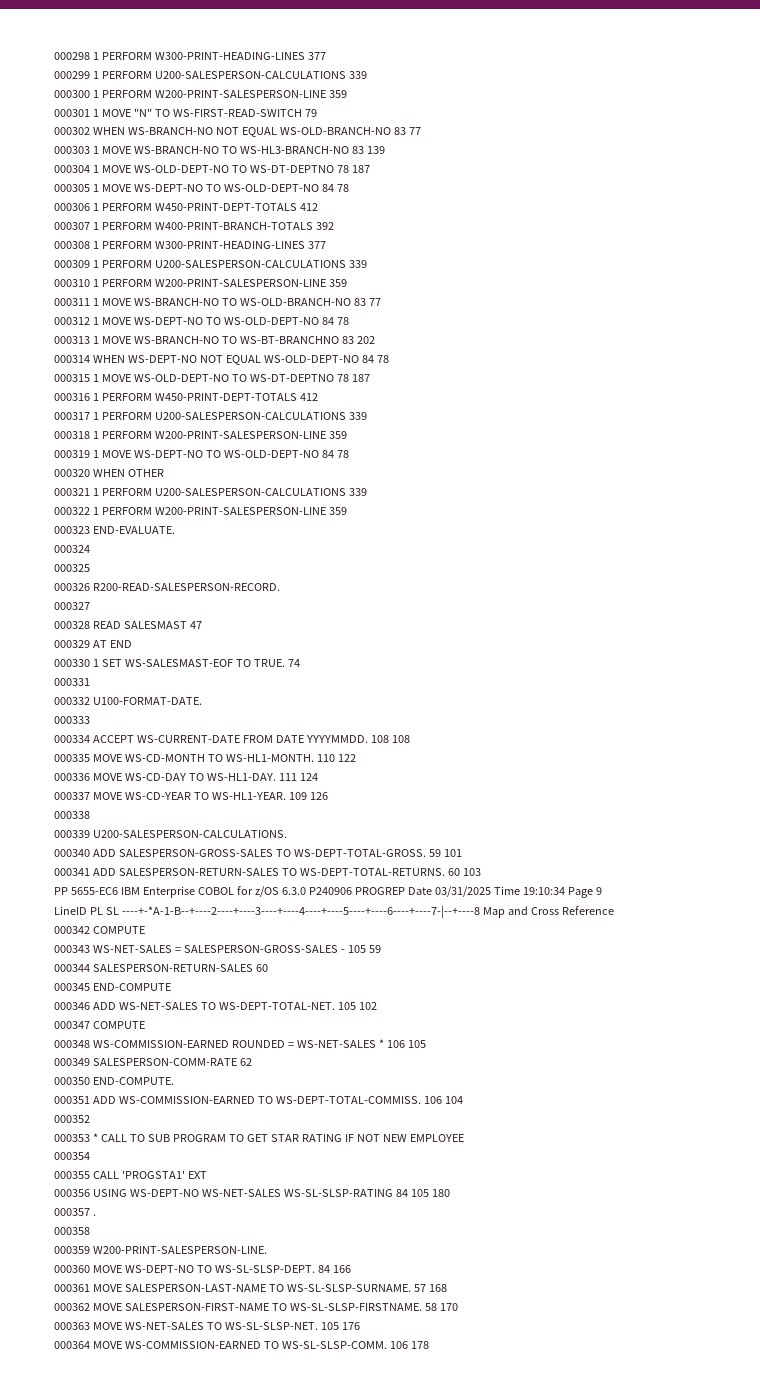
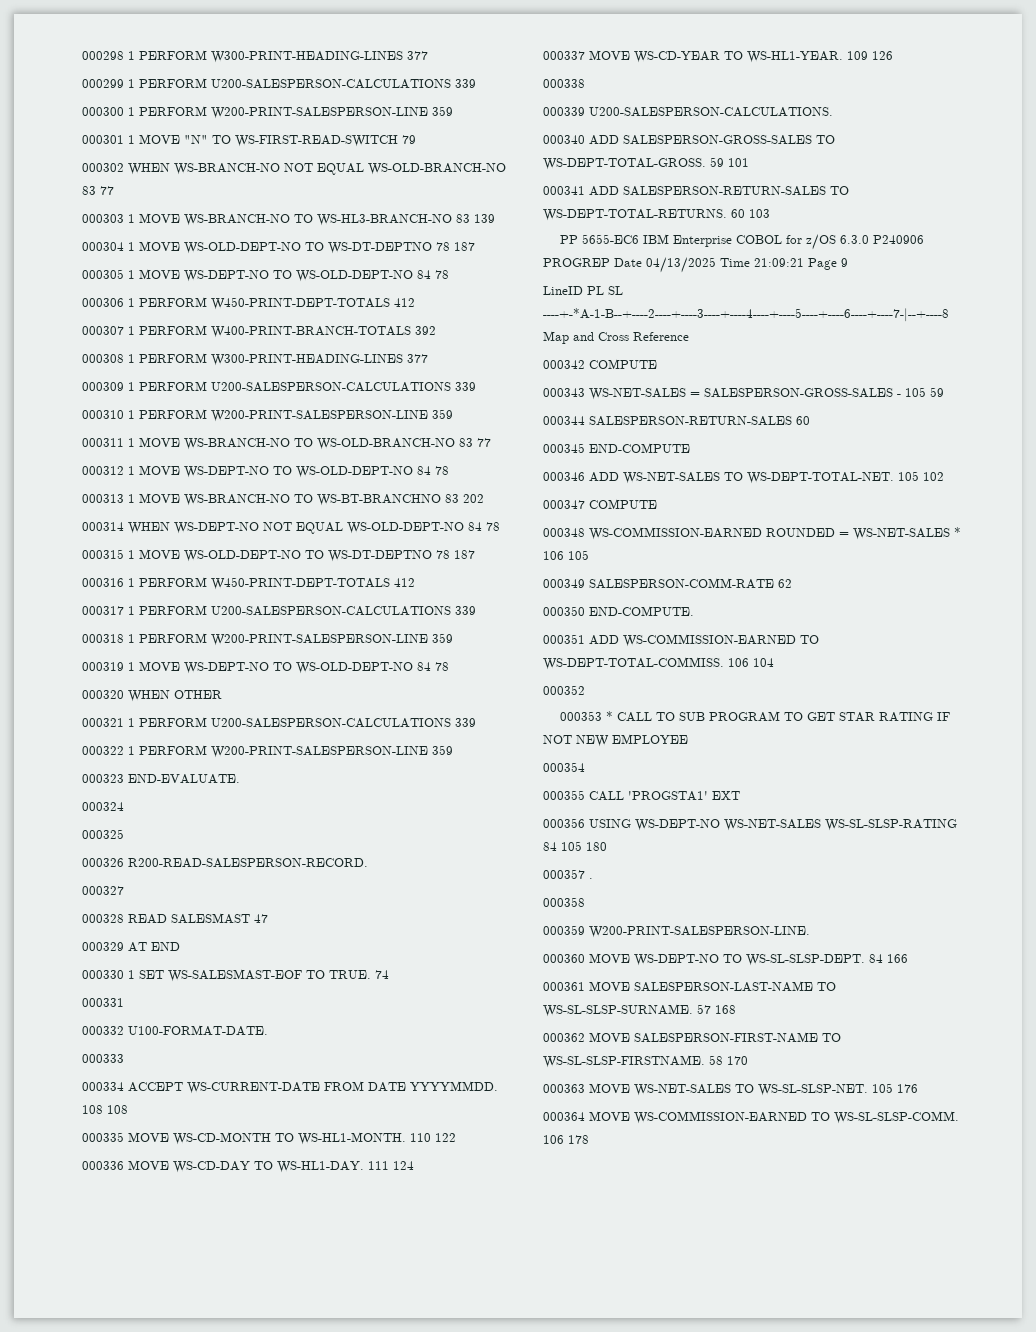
[434,886,565,897] 03/31/2025 Time 19:10:34 -> [646,257,804,273] 04/13/2025 Time 21:09:21

